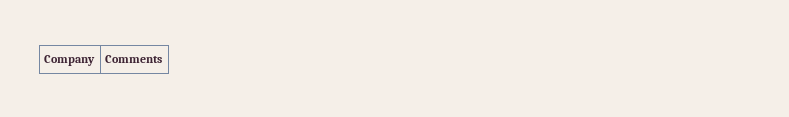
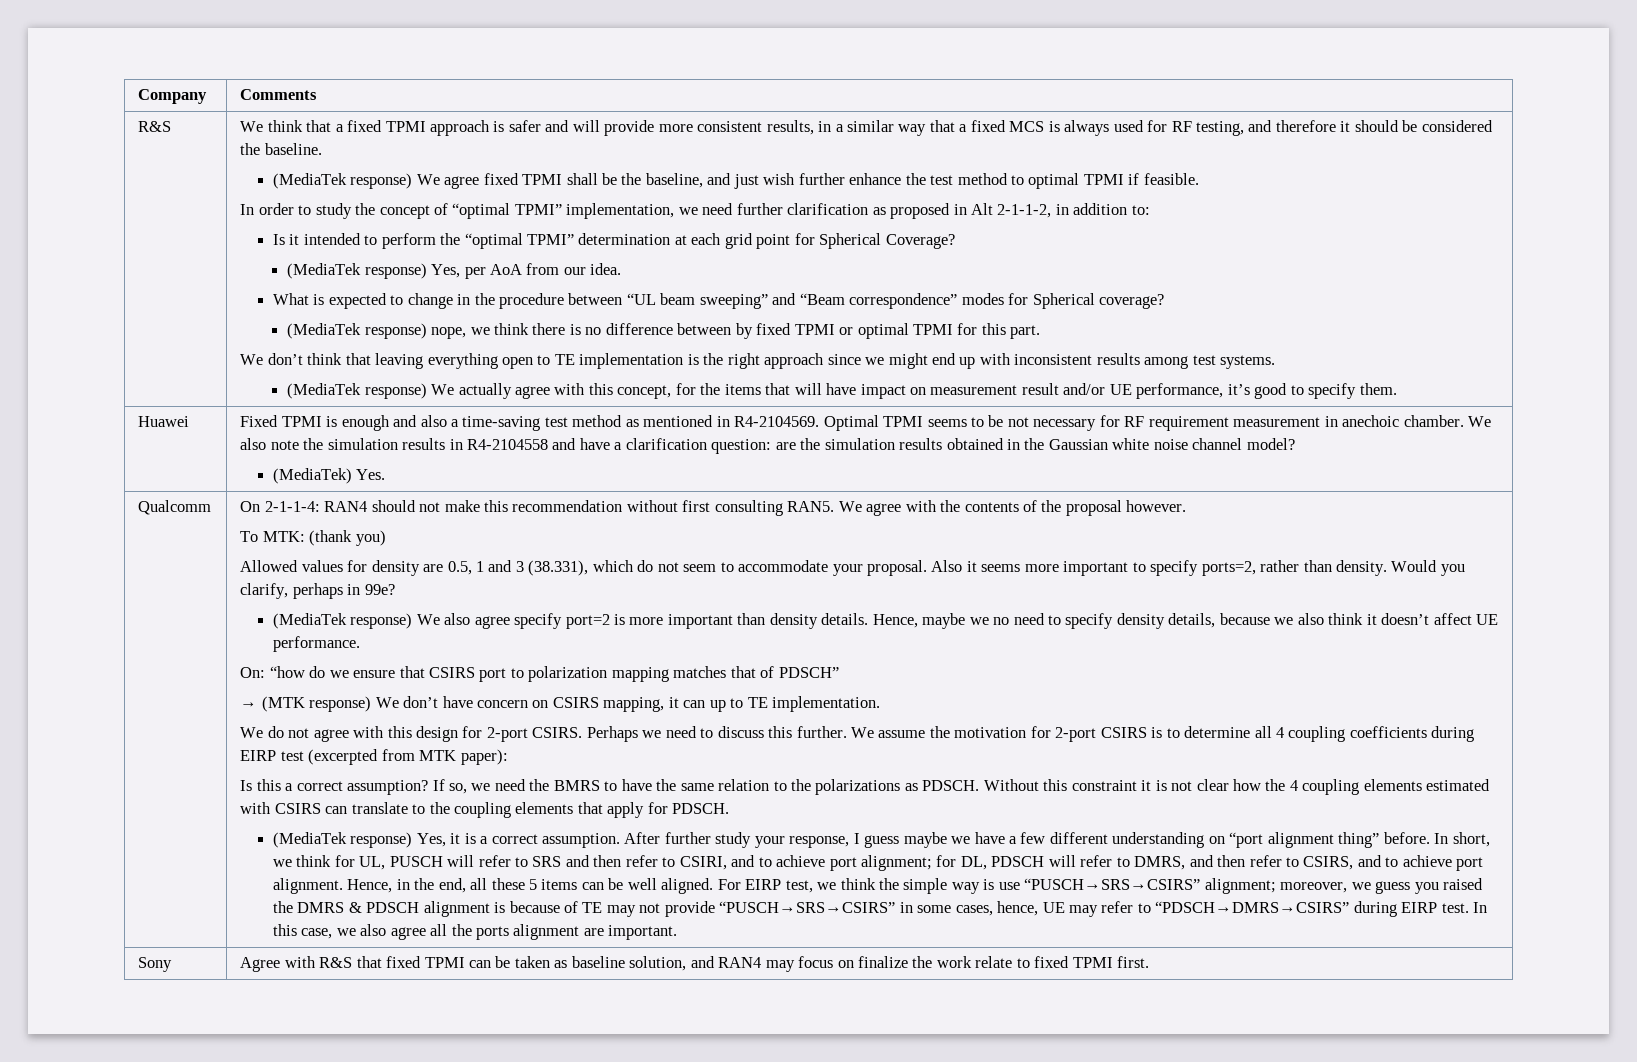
(163, 59) none -> [138,121,172,132] [240,120,1493,136] [240,143,322,155] [272,173,1199,189] [240,203,1150,219] [272,233,955,249] [287,263,622,279] [272,293,1164,309] [287,323,1041,339] [240,353,1276,369] [287,383,1397,399] [138,416,190,427] [240,415,1491,431] [240,438,1295,454] [272,468,386,484] [138,500,212,515] [240,500,1187,516] [240,530,386,546] [240,560,1465,576] [240,583,395,599] [272,613,1498,629] [272,636,360,652] [240,666,839,682] [240,696,881,712] [240,726,1475,742] [240,749,508,765] [240,779,1491,795] [240,802,730,818] [272,832,1490,848] [272,855,1484,871] [272,878,1483,894] [272,901,1488,917] [272,924,678,940] [138,957,173,972] [240,956,1150,972] // R&S | We think that a fixed TPMI approach is safer and will provide more consistent results, in a similar way that a fixed MCS is always used for RF testing, and therefore it should be considered the baseline. // (MediaTek response) We agree fixed TPMI shall be the baseline, and just wish further enhance the test method to optimal TPMI if feasible. // In order to study the concept of “optimal TPMI” implementation, we need further clarification as proposed in Alt 2-1-1-2, in addition to: // Is it intended to perform the “optimal TPMI” determination at each grid point for Spherical Coverage? // (MediaTek response) Yes, per AoA from our idea. // What is expected to change in the procedure between “UL beam sweeping” and “Beam correspondence” modes for Spherical coverage? // (MediaTek response) nope, we think there is no difference between by fixed TPMI or optimal TPMI for this part. // We don’t think that leaving everything open to TE implementation is the right approach since we might end up with inconsistent results among test systems. // (MediaTek response) We actually agree with this concept, for the items that will have impact on measurement result and/or UE performance, it’s good to specify them. // Huawei | Fixed TPMI is enough and also a time-saving test method as mentioned in R4-2104569. Optimal TPMI seems to be not necessary for RF requirement measurement in anechoic chamber. We also note the simulation results in R4-2104558 and have a clarification question: are the simulation results obtained in the Gaussian white noise channel model? // (MediaTek) Yes. // Qualcomm | On 2-1-1-4: RAN4 should not make this recommendation without first consulting RAN5. We agree with the contents of the proposal however. // To MTK: (thank you) // Allowed values for density are 0.5, 1 and 3 (38.331), which do not seem to accommodate your proposal. Also it seems more important to specify ports=2, rather than density. Would you clarify, perhaps in 99e? // (MediaTek response) We also agree specify port=2 is more important than density details. Hence, maybe we no need to specify density details, because we also think it doesn’t affect UE performance. // On: “how do we ensure that CSIRS port to polarization mapping matches that of PDSCH” // → (MTK response) We don’t have concern on CSIRS mapping, it can up to TE implementation. // We do not agree with this design for 2-port CSIRS. Perhaps we need to discuss this further. We assume the motivation for 2-port CSIRS is to determine all 4 coupling coefficients during EIRP test (excerpted from MTK paper): // Is this a correct assumption? If so, we need the BMRS to have the same relation to the polarizations as PDSCH. Without this constraint it is not clear how the 4 coupling elements estimated with CSIRS can translate to the coupling elements that apply for PDSCH. // (MediaTek response) Yes, it is a correct assumption. After further study your response, I guess maybe we have a few different understanding on “port alignment thing” before. In short, we think for UL, PUSCH will refer to SRS and then refer to CSIRI, and to achieve port alignment; for DL, PDSCH will refer to DMRS, and then refer to CSIRS, and to achieve port alignment. Hence, in the end, all these 5 items can be well aligned. For EIRP test, we think the simple way is use “PUSCH→SRS→CSIRS” alignment; moreover, we guess you raised the DMRS & PDSCH alignment is because of TE may not provide “PUSCH→SRS→CSIRS” in some cases, hence, UE may refer to “PDSCH→DMRS→CSIRS” during EIRP test. In this case, we also agree all the ports alignment are important. // Sony | Agree with R&S that fixed TPMI can be taken as baseline solution, and RAN4 may focus on finalize the work relate to fixed TPMI first.

